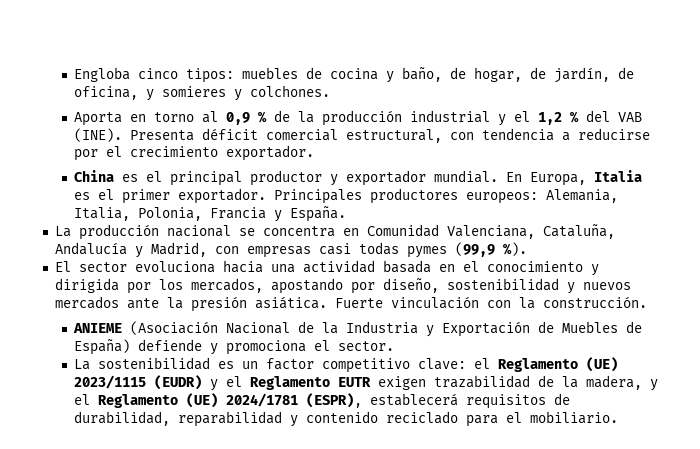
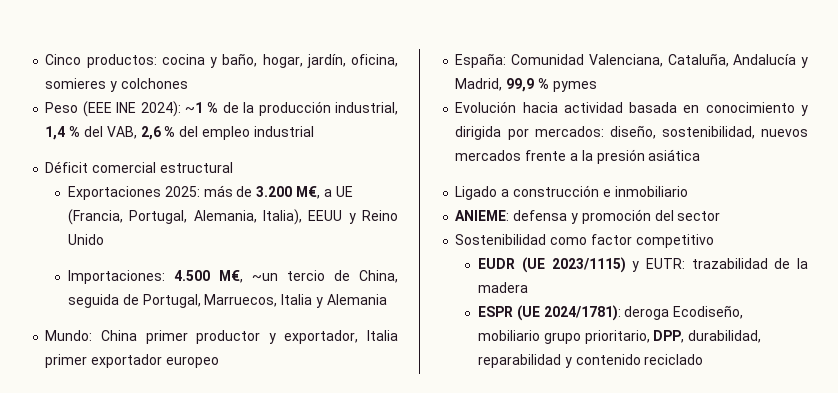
[73,67,634,83] [73,85,330,101] [73,110,642,126] [73,128,650,143] [73,145,314,161] [73,170,642,186] [73,188,618,204] [73,206,346,222] [54,224,359,240] Engloba cinco tipos: muebles de cocina y baño, de hogar, de jardín, de oficina, y somieres y colchones. // Aporta en torno al 0,9 % de la producción industrial y el 1,2 % del VAB (INE). Presenta déficit comercial estructural, con tendencia a reducirse por el crecimiento exportador. // China es el principal productor y exportador mundial. En Europa, Italia es el primer exportador. Principales productores europeos: Alemania, Italia, Polonia, Francia y España. // La producción nacional se concentra en -> [45,53,398,68] [45,78,188,92] [45,101,398,117] [45,126,314,140] [45,161,233,173] [68,185,353,200] [68,209,399,225] [68,234,105,245] [68,270,398,284] [68,294,387,308] [45,330,398,344] [45,354,219,368] [455,53,507,68] Cinco productos: cocina y baño, hogar, jardín, oficina, somieres y colchones // Peso (EEE INE 2024): ~1 % de la producción industrial, 1,4 % del VAB, 2,6 % del empleo industrial // Déficit comercial estructural // Exportaciones 2025: más de 3.200 M€, a UE (Francia, Portugal, Alemania, Italia), EEUU y Reino Unido // Importaciones: 4.500 M€, ~un tercio de China, seguida de Portugal, Marruecos, Italia y Alemania // Mundo: China primer productor y exportador, Italia primer exportador europeo // España:
[214,242,527,258] [54,260,295,273] con empresas casi todas pymes (99,9 %). // El sector evoluciona hacia una -> [506,78,597,92] [455,101,558,113] 99,9 % pymes // Evolución hacia
[462,261,479,272] el -> (700, 109) none
[158,278,631,294] [54,296,647,312] [72,321,642,337] [73,339,394,355] [73,357,618,373] [73,375,658,391] [73,393,570,409] los mercados, apostando por diseño, sostenibilidad y nuevos mercados ante la presión asiática. Fuerte vinculación con la construcción. // ANIEME (Asociación Nacional de la Industria y Exportación de Muebles de España) defiende y promociona el sector. // La sostenibilidad es un factor competitivo clave: el Reglamento (UE) 2023/1115 (EUDR) y el Reglamento EUTR exigen trazabilidad de la madera, y el Reglamento (UE) 2024/1781 (ESPR), establecerá requisitos de -> [534,125,808,139] [455,149,701,164] [455,185,688,200] [455,209,721,224] [455,234,714,248] [478,257,808,273] [478,282,529,293] [478,305,744,321] [478,330,685,344] mercados: diseño, sostenibilidad, nuevos mercados frente a la presión asiática // Ligado a construcción e inmobiliario // ANIEME: defensa y promoción del sector // Sostenibilidad como factor competitivo // EUDR (UE 2023/1115) y EUTR: trazabilidad de la madera // ESPR (UE 2024/1781): deroga Ecodiseño, mobiliario grupo prioritario, DPP,
[465,411,618,427] para el mobiliario. -> (704, 359) none

